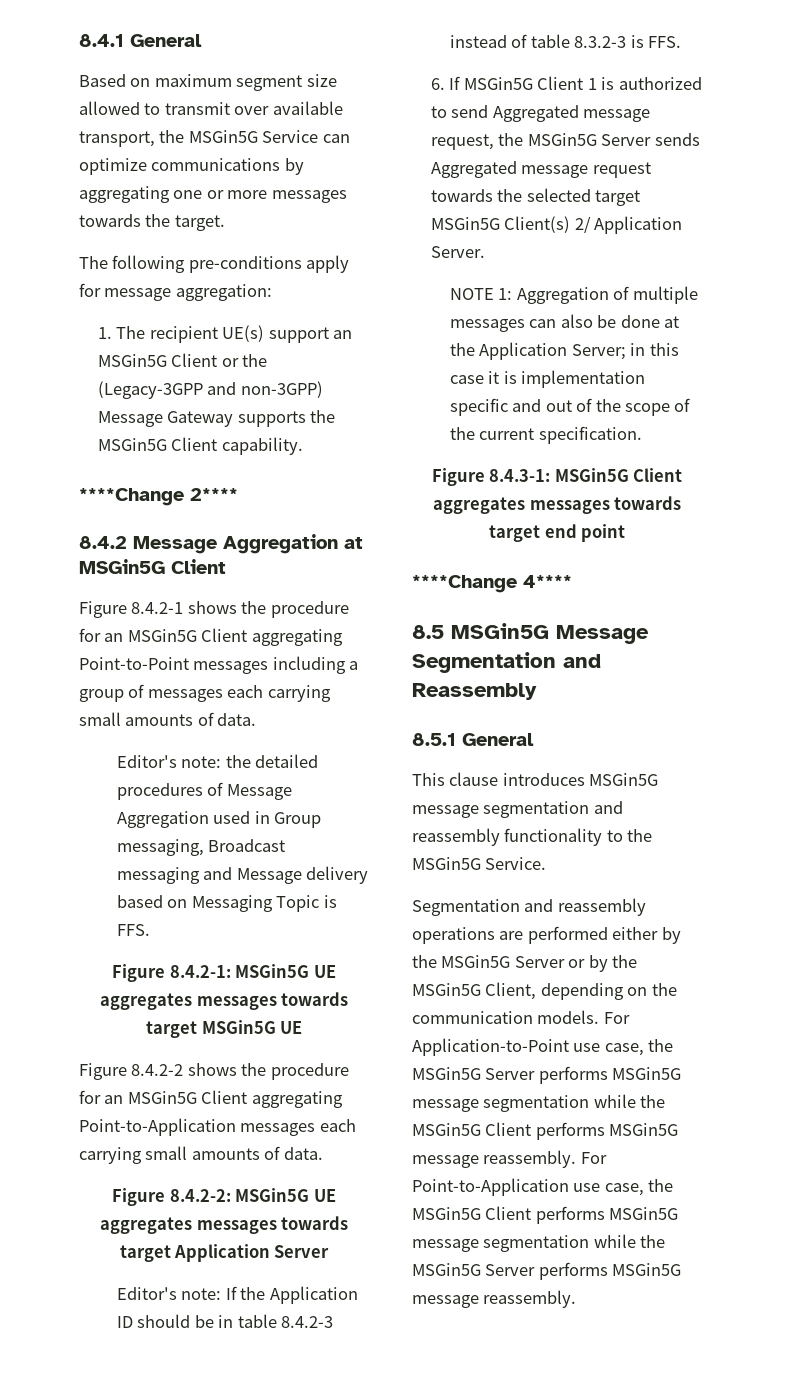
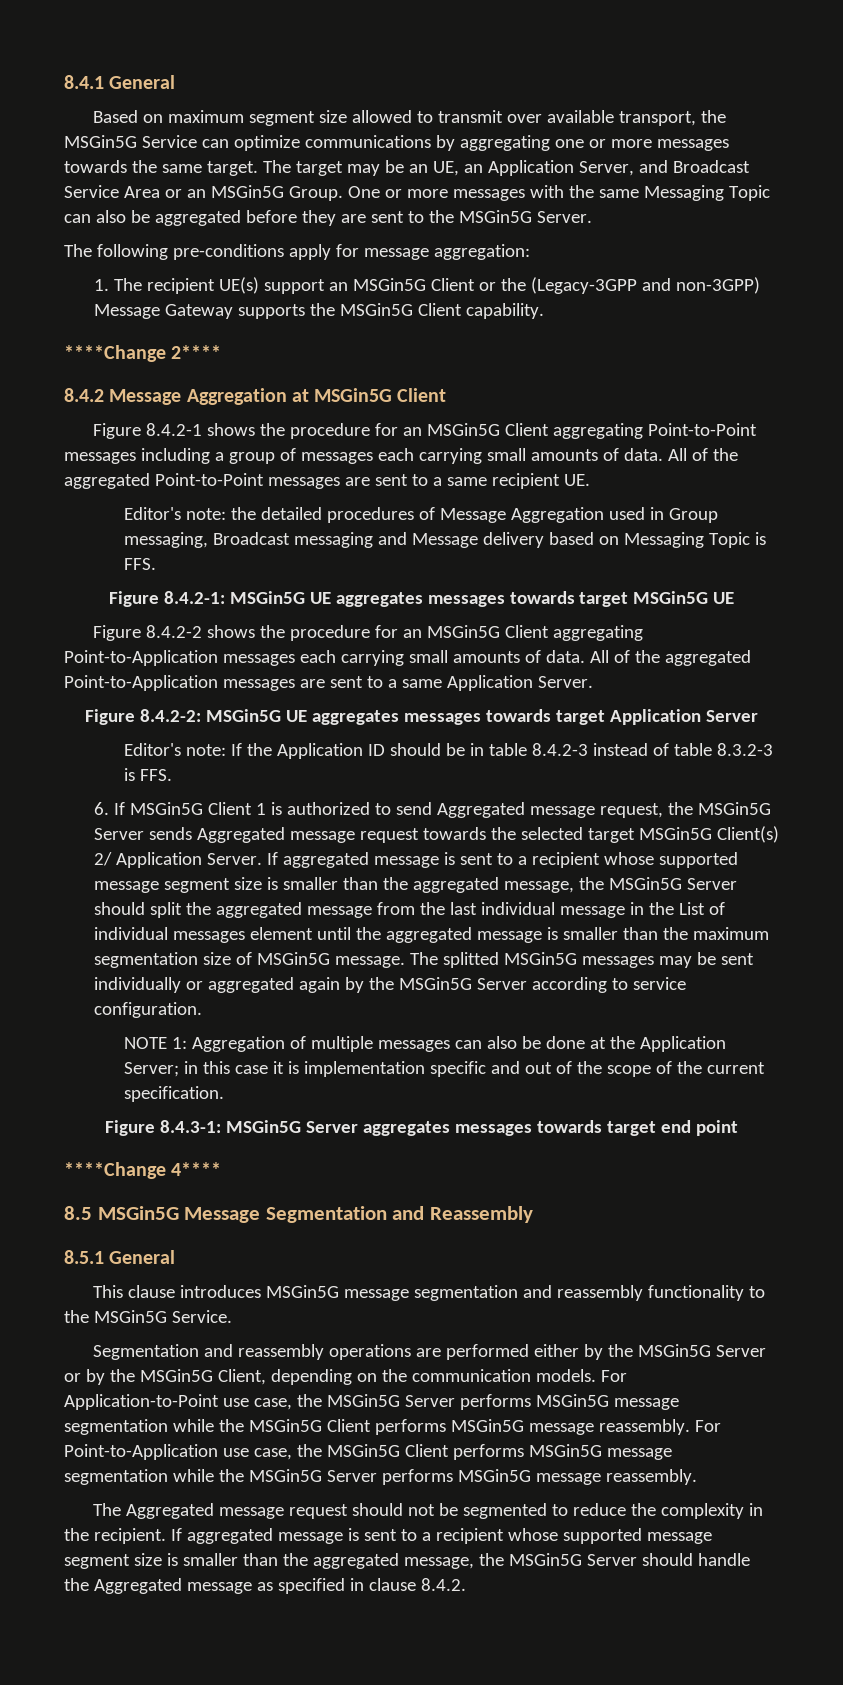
(171, 220) none -> [161,164,202,173] same
(225, 223) none -> [262,160,750,176] [64,185,770,201] [64,210,592,226] The target may be an UE, an Application Server, and Broadcast Service Area or an MSGin5G Group. One or more messages with the same Messaging Topic can also be aggregated before they are sent to the MSGin5G Server.
(257, 719) none -> [667,448,738,461] [64,473,590,489] All of the aggregated Point-to-Point messages are sent to a same recipient UE.
(323, 1153) none -> [589,650,751,666] [64,675,593,691] All of the aggregated Point-to-Application messages are sent to a same Application Server.
(485, 252) none -> [266,852,738,868] [93,877,737,893] [93,902,725,918] [93,927,769,943] [93,952,754,968] [93,977,686,993] [93,1002,202,1018] If aggregated message is sent to a recipient whose supported message segment size is smaller than the aggregated message, the MSGin5G Server should split the aggregated message from the last individual message in the List of individual messages element until the aggregated message is smaller than the maximum segmentation size of MSGin5G message. The splitted MSGin5G messages may be sent individually or aggregated again by the MSGin5G Server according to service configuration.
[633,468,683,482] Client -> [306,1121,359,1133] Server
(577, 1299) none -> [92,1503,763,1519] [64,1528,712,1544] [64,1553,750,1569] [64,1578,466,1594] // The Aggregated message request should not be segmented to reduce the complexity in the recipient. If aggregated message is sent to a recipient whose supported message segment size is smaller than the aggregated message, the MSGin5G Server should handle the Aggregated message as specified in clause 8.4.2.

